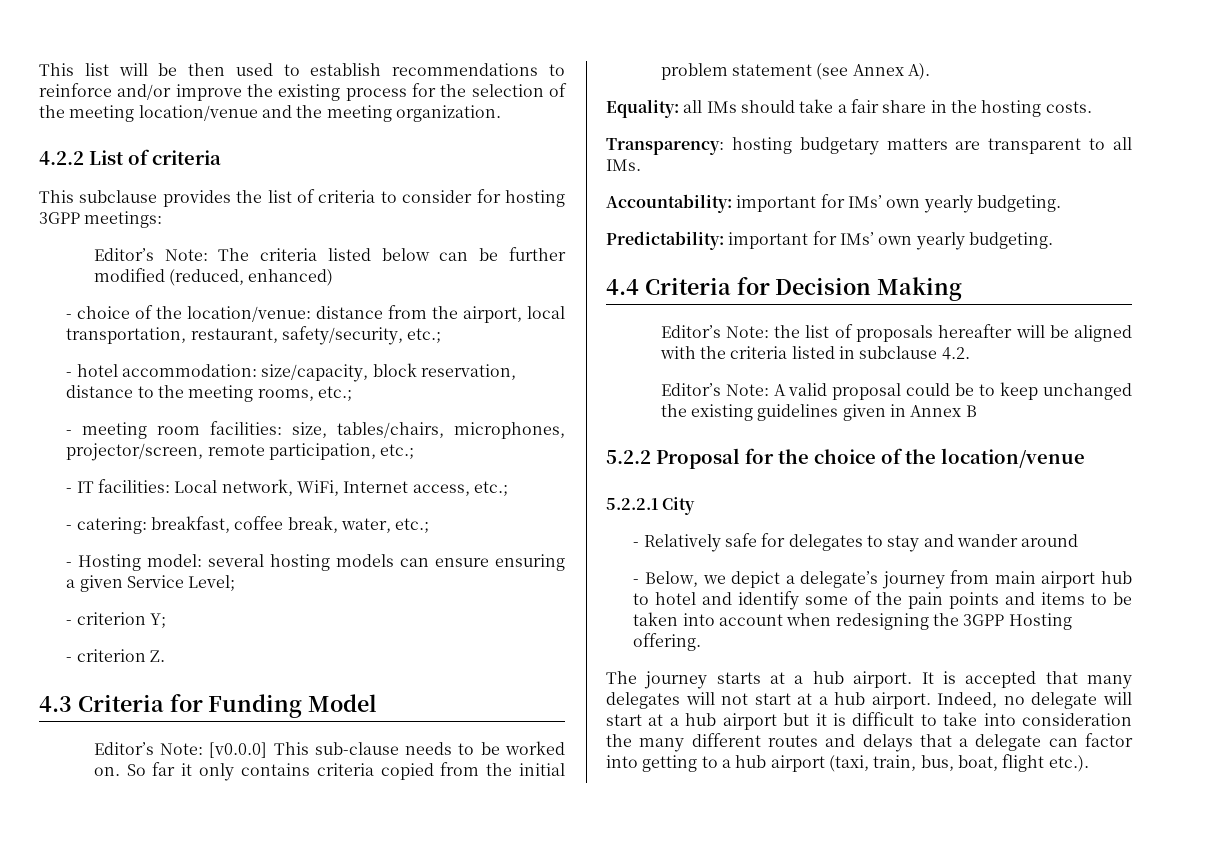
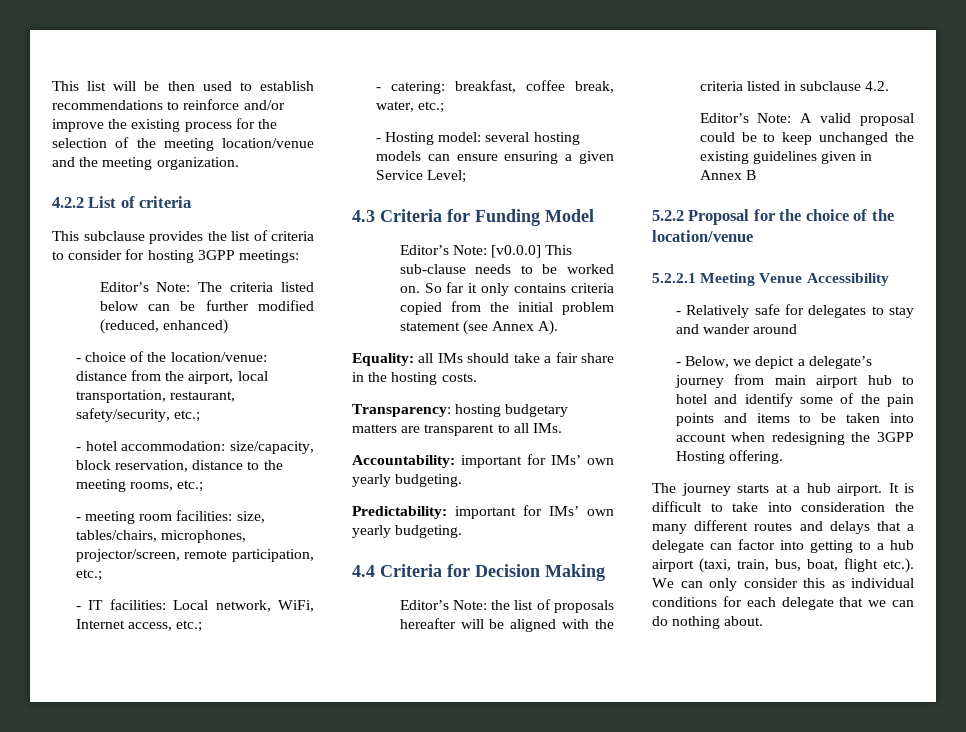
[66,612,167,628] [66,649,166,662] // - criterion Y; // - criterion Z. -> (467, 176) none
[662,497,696,515] City -> [700,273,889,286] Meeting Venue Accessibility
[965,671,1132,689] [606,692,1132,709] [606,713,846,730] accepted that many delegates will not start at a hub airport. Indeed, no delegate will start at a hub airport but it is -> (914, 488) none
(1089, 763) none -> [652,578,914,591] [652,596,914,610] [652,616,764,629] We can only consider this as individual conditions for each delegate that we can do nothing about.

